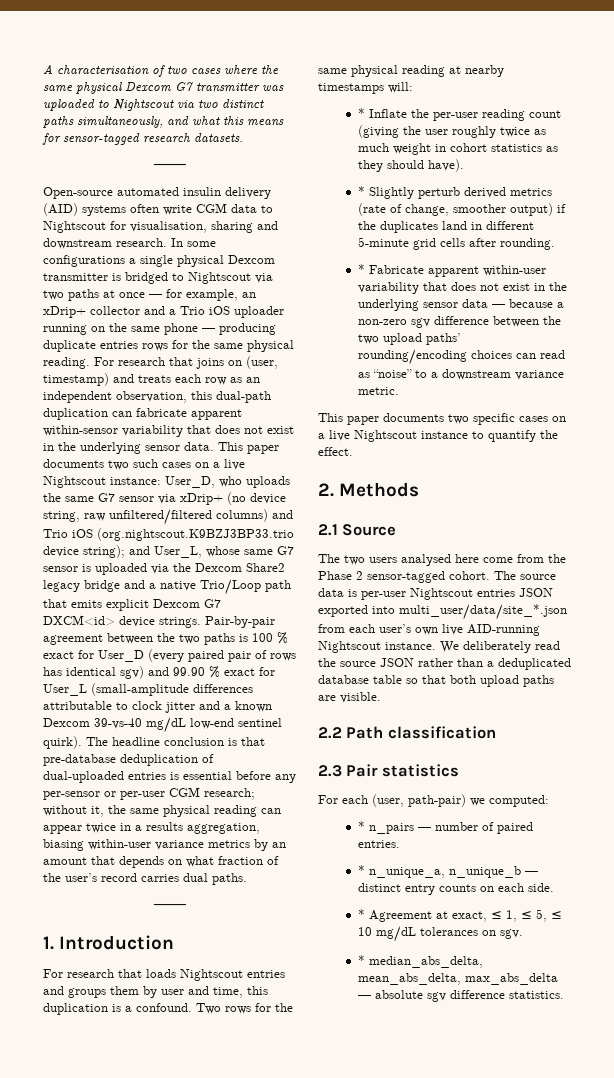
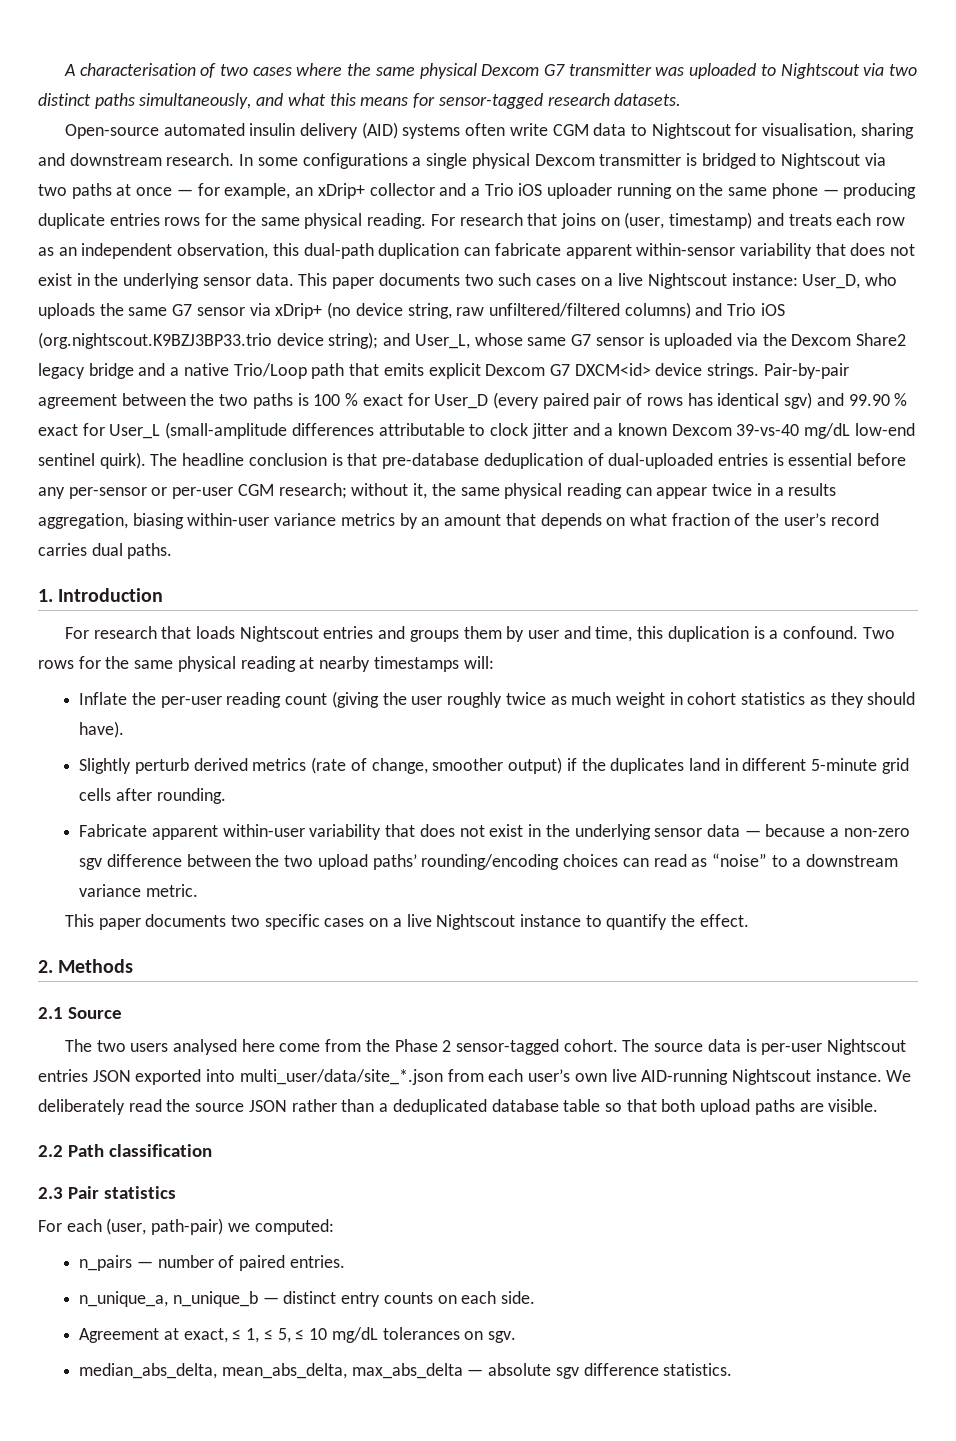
[152,163,186,169] // ──── -> (682, 99) none
[152,903,186,909] // ──── -> (173, 551) none
[357,108,365,118] * -> (494, 662) none
[357,186,365,196] * -> (125, 729) none
[357,264,365,274] * -> (226, 796) none
[357,821,365,831] * -> (334, 1227) none
[357,865,365,875] * -> (345, 1261) none
[357,909,365,919] * -> (536, 1297) none
[357,955,365,965] * -> (516, 1337) none

